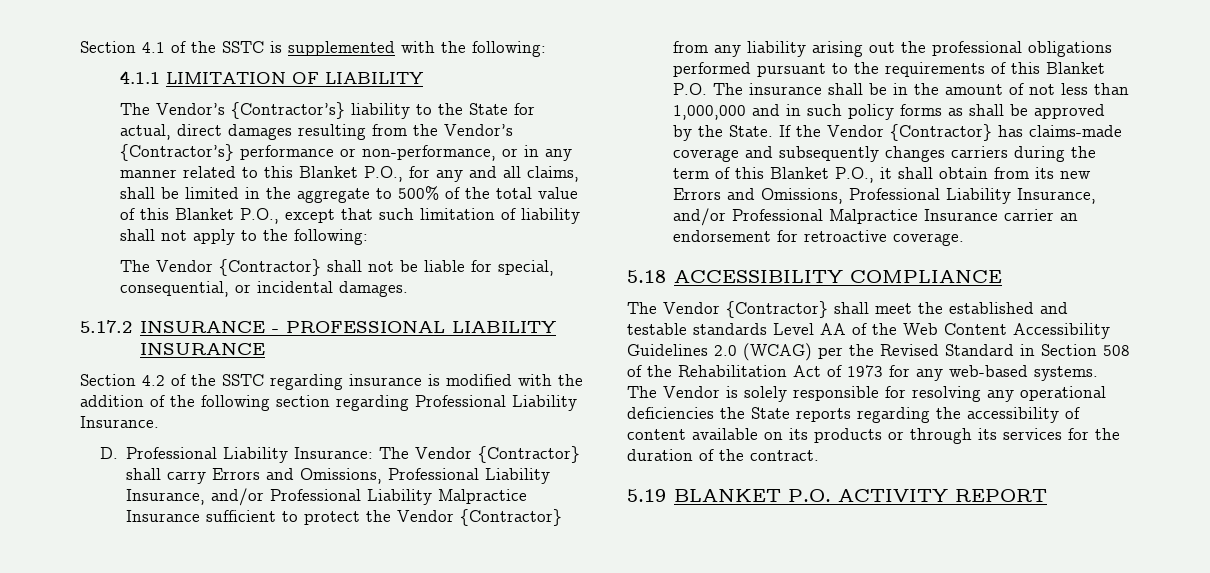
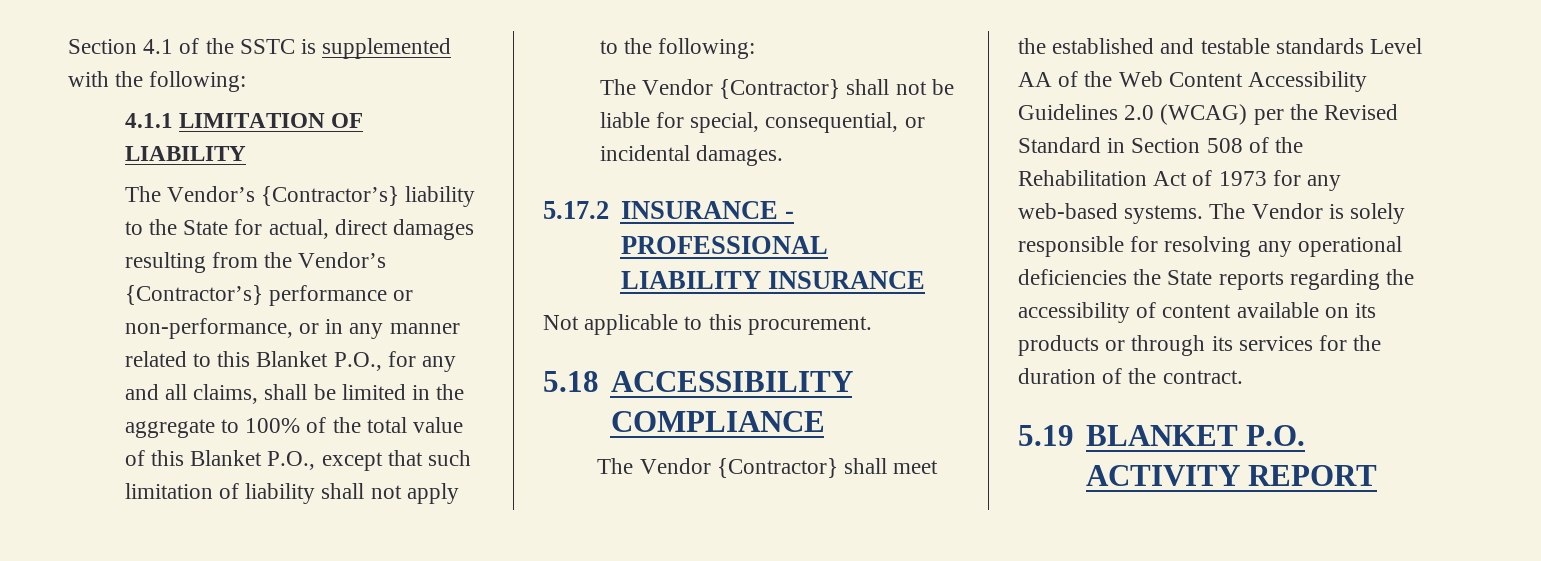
[397,186,439,200] 500% -> [245,418,301,433] 100%
[80,374,583,390] [80,395,577,411] [80,416,159,428] [99,446,581,463] [126,468,551,484] [126,488,528,506] [126,509,563,526] [673,41,1113,57] [673,62,1106,77] [673,83,1130,95] [673,104,1106,120] [673,124,1123,141] [673,146,1097,162] [673,167,1092,183] [673,188,1097,204] [673,208,1079,226] [673,230,965,246] Section 4.2 of the SSTC regarding insurance is modified with the addition of the following section regarding Professional Liability Insurance. // D. Professional Liability Insurance: The Vendor {Contractor} shall carry Errors and Omissions, Professional Liability Insurance, and/or Professional Liability Malpractice Insurance sufficient to protect the Vendor {Contractor} from any liability arising out the professional obligations performed pursuant to the requirements of this Blanket P.O. The insurance shall be in the amount of not less than 1,000,000 and in such policy forms as shall be approved by the State. If the Vendor {Contractor} has claims-made coverage and subsequently changes carriers during the term of this Blanket P.O., it shall obtain from its new Errors and Omissions, Professional Liability Insurance, and/or Professional Malpractice Insurance carrier an endorsement for retroactive coverage. -> [543,314,872,335] Not applicable to this procurement.

